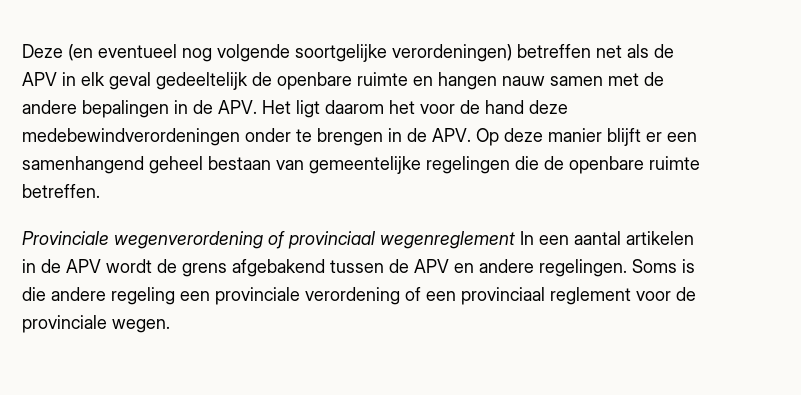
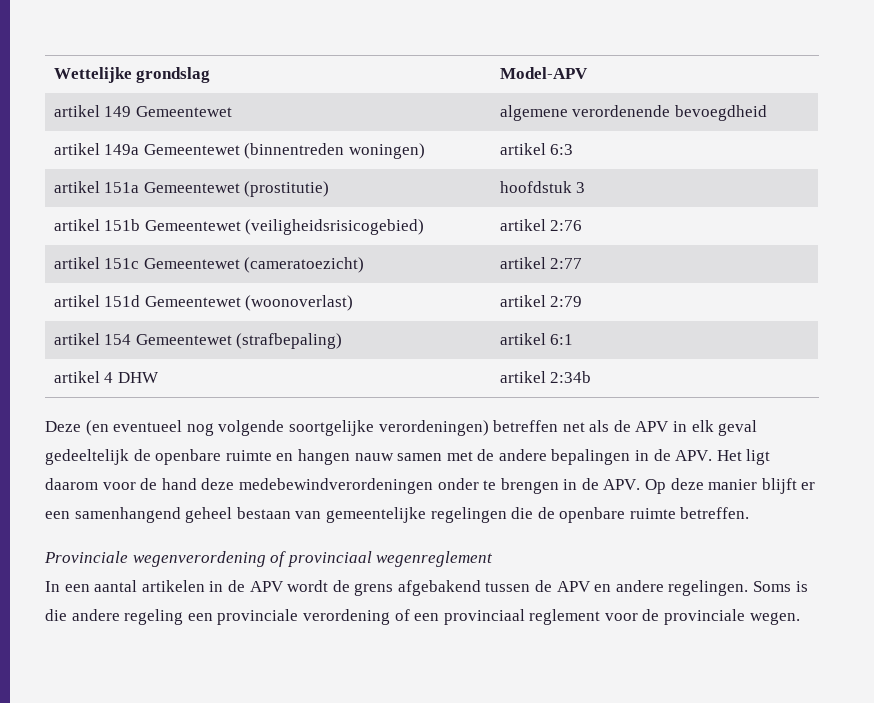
(22, 51) none -> [53,67,211,83] [499,67,588,79] [53,105,232,117] [499,105,767,121] [53,143,425,159] [499,143,574,155] [53,181,330,197] [499,181,586,193] [53,219,425,235] [499,219,583,231] [53,257,365,273] [499,257,583,269] [53,295,354,311] [499,295,583,307] [53,333,343,349] [499,333,574,345] [53,371,159,383] [499,371,592,383] Wettelijke grondslag | Model-APV // artikel 149 Gemeentewet | algemene verordenende bevoegdheid // artikel 149a Gemeentewet (binnentreden woningen) | artikel 6:3 // artikel 151a Gemeentewet (prostitutie) | hoofdstuk 3 // artikel 151b Gemeentewet (veiligheidsrisicogebied) | artikel 2:76 // artikel 151c Gemeentewet (cameratoezicht) | artikel 2:77 // artikel 151d Gemeentewet (woonoverlast) | artikel 2:79 // artikel 154 Gemeentewet (strafbepaling) | artikel 6:1 // artikel 4 DHW | artikel 2:34b //
[389,100,415,114] het -> (98, 484) none
(515, 240) none -> (494, 559) //

